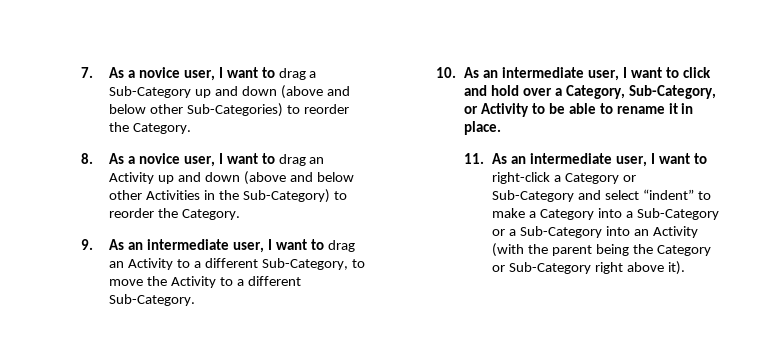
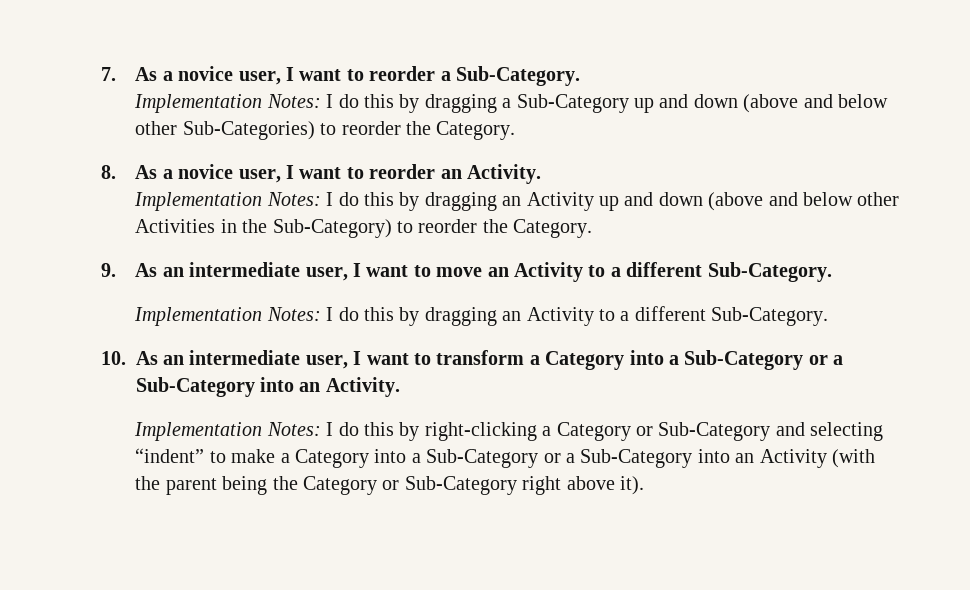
[278,68,306,80] drag -> [369,66,580,86] [134,94,497,113] reorder a Sub-Category. // Implementation Notes: I do this by dragging
[278,154,306,166] drag -> [369,164,541,184] [134,192,497,211] reorder an Activity. // Implementation Notes: I do this by dragging
[327,240,355,252] [109,258,365,270] [109,276,168,286] drag an Activity to a different Sub-Category, to move the -> [436,262,832,282] [134,307,522,326] move an Activity to a different Sub-Category. // Implementation Notes: I do this by dragging an
[682,67,711,78] [464,85,716,99] [464,103,694,117] [464,121,502,135] [464,153,707,167] [492,172,551,184] click and hold over a Category, Sub-Category, or Activity to be able to rename it in place. // 11. As an intermediate user, I want to right-click -> [436,350,844,370] [135,377,400,397] [134,422,537,441] transform a Category into a Sub-Category or a Sub-Category into an Activity. // Implementation Notes: I do this by right-clicking
[605,190,640,200] select -> [810,422,884,441] selecting

